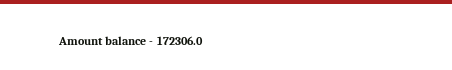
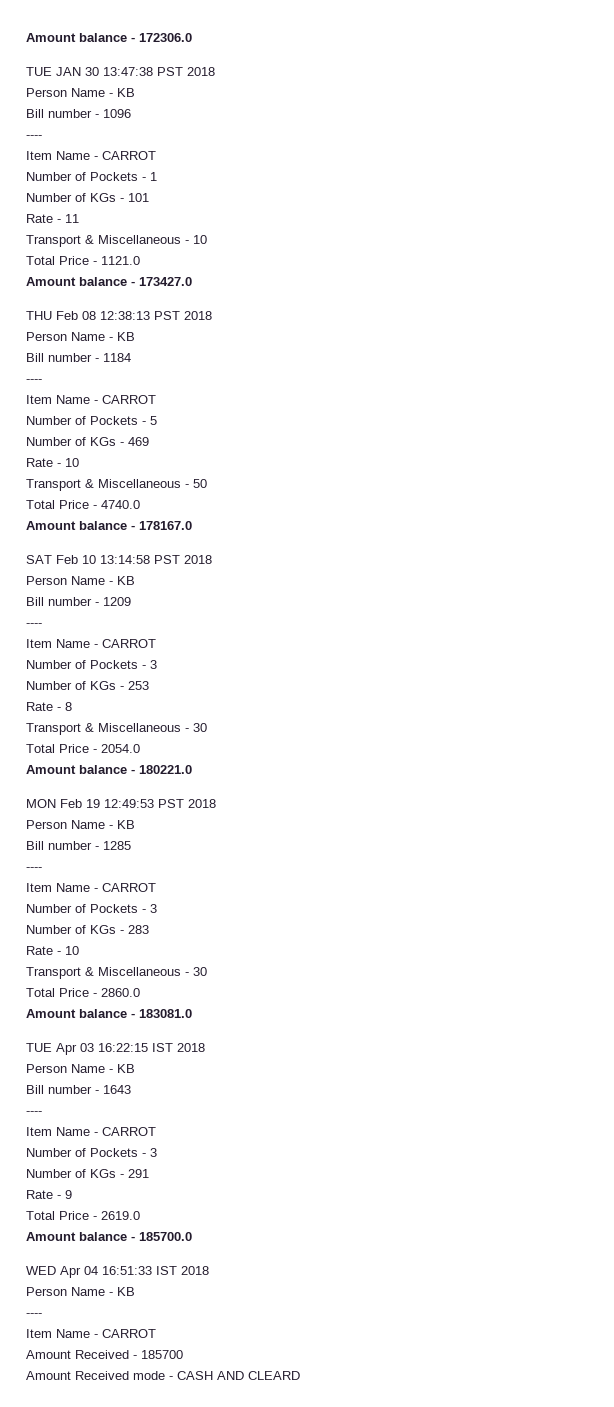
(203, 40) none -> [26,67,215,76] [26,88,135,97] [26,109,131,118] [26,135,42,139] [26,151,156,160] [26,172,157,181] [26,193,149,202] [26,214,79,223] [26,235,207,247] [26,256,140,265] [26,277,192,286] [26,311,212,320] [26,332,135,341] [26,353,131,362] [26,379,42,383] [26,395,156,404] [26,416,157,425] [26,437,149,446] [26,458,79,467] [26,479,207,491] [26,500,140,509] [26,521,192,530] [26,555,212,564] [26,576,135,585] [26,597,131,606] [26,623,42,627] [26,639,156,648] [26,660,157,669] [26,681,149,690] [26,702,72,711] [26,723,207,735] [26,744,140,753] [26,765,192,774] [26,799,216,808] [26,820,135,829] [26,841,131,850] [26,867,42,871] [26,883,156,892] [26,904,157,913] [26,925,149,934] [26,946,79,955] [26,967,207,979] [26,988,140,997] [26,1009,192,1018] [26,1043,205,1055] [26,1064,135,1073] [26,1085,131,1094] [26,1111,42,1115] [26,1127,156,1136] [26,1148,157,1157] [26,1169,149,1178] [26,1190,72,1199] [26,1211,140,1220] [26,1232,192,1241] [26,1266,209,1278] [26,1287,135,1296] [26,1313,42,1317] [26,1329,156,1338] [26,1350,183,1359] [26,1371,300,1380] // TUE JAN 30 13:47:38 PST 2018 // Person Name - KB // Bill number - 1096 // ---- // Item Name - CARROT // Number of Pockets - 1 // Number of KGs - 101 // Rate - 11 // Transport & Miscellaneous - 10 // Total Price - 1121.0 // Amount balance - 173427.0 // THU Feb 08 12:38:13 PST 2018 // Person Name - KB // Bill number - 1184 // ---- // Item Name - CARROT // Number of Pockets - 5 // Number of KGs - 469 // Rate - 10 // Transport & Miscellaneous - 50 // Total Price - 4740.0 // Amount balance - 178167.0 // SAT Feb 10 13:14:58 PST 2018 // Person Name - KB // Bill number - 1209 // ---- // Item Name - CARROT // Number of Pockets - 3 // Number of KGs - 253 // Rate - 8 // Transport & Miscellaneous - 30 // Total Price - 2054.0 // Amount balance - 180221.0 // MON Feb 19 12:49:53 PST 2018 // Person Name - KB // Bill number - 1285 // ---- // Item Name - CARROT // Number of Pockets - 3 // Number of KGs - 283 // Rate - 10 // Transport & Miscellaneous - 30 // Total Price - 2860.0 // Amount balance - 183081.0 // TUE Apr 03 16:22:15 IST 2018 // Person Name - KB // Bill number - 1643 // ---- // Item Name - CARROT // Number of Pockets - 3 // Number of KGs - 291 // Rate - 9 // Total Price - 2619.0 // Amount balance - 185700.0 // WED Apr 04 16:51:33 IST 2018 // Person Name - KB // ---- // Item Name - CARROT // Amount Received - 185700 // Amount Received mode - CASH AND CLEARD

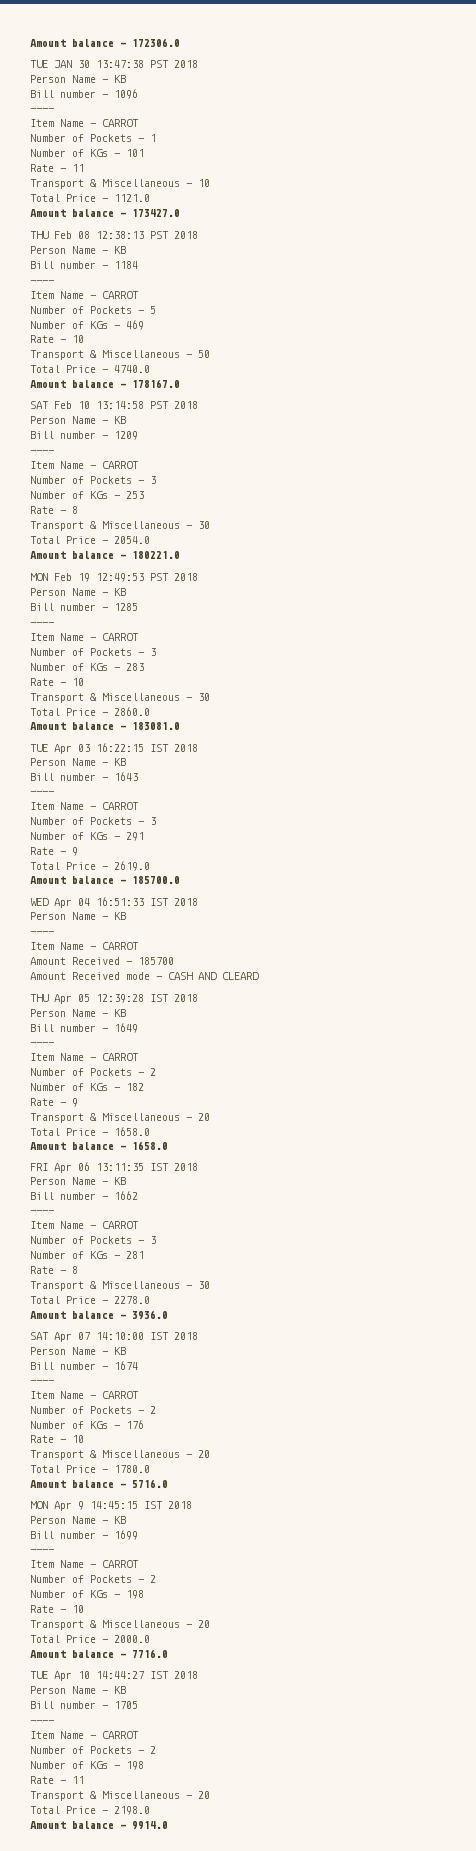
(300, 1375) none -> [30,994,198,1004] [30,1009,126,1017] [30,1023,138,1033] [30,1042,54,1046] [30,1053,139,1061] [30,1068,156,1076] [30,1083,144,1091] [30,1098,78,1107] [30,1113,210,1123] [30,1127,150,1136] [30,1141,168,1150] [30,1162,198,1173] [30,1177,126,1185] [30,1191,138,1200] [30,1210,54,1214] [30,1221,139,1229] [30,1236,156,1244] [30,1251,144,1259] [30,1266,78,1274] [30,1281,210,1291] [30,1296,150,1304] [30,1310,168,1320] [30,1332,198,1342] [30,1347,126,1355] [30,1361,138,1370] [30,1380,54,1384] [30,1391,139,1399] [30,1406,156,1414] [30,1420,144,1429] [30,1435,84,1443] [30,1450,210,1460] [30,1465,150,1473] [30,1479,168,1488] [30,1501,192,1511] [30,1516,126,1524] [30,1530,138,1540] [30,1549,54,1553] [30,1560,139,1568] [30,1575,156,1583] [30,1590,144,1599] [30,1605,84,1613] [30,1620,210,1630] [30,1635,150,1643] [30,1649,168,1658] [30,1671,198,1681] [30,1686,126,1694] [30,1701,138,1709] [30,1720,54,1724] [30,1731,139,1739] [30,1746,156,1754] [30,1761,144,1770] [30,1776,84,1784] [30,1791,210,1801] [30,1806,150,1815] [30,1821,168,1830] // THU Apr 05 12:39:28 IST 2018 // Person Name - KB // Bill number - 1649 // ---- // Item Name - CARROT // Number of Pockets - 2 // Number of KGs - 182 // Rate - 9 // Transport & Miscellaneous - 20 // Total Price - 1658.0 // Amount balance - 1658.0 // FRI Apr 06 13:11:35 IST 2018 // Person Name - KB // Bill number - 1662 // ---- // Item Name - CARROT // Number of Pockets - 3 // Number of KGs - 281 // Rate - 8 // Transport & Miscellaneous - 30 // Total Price - 2278.0 // Amount balance - 3936.0 // SAT Apr 07 14:10:00 IST 2018 // Person Name - KB // Bill number - 1674 // ---- // Item Name - CARROT // Number of Pockets - 2 // Number of KGs - 176 // Rate - 10 // Transport & Miscellaneous - 20 // Total Price - 1780.0 // Amount balance - 5716.0 // MON Apr 9 14:45:15 IST 2018 // Person Name - KB // Bill number - 1699 // ---- // Item Name - CARROT // Number of Pockets - 2 // Number of KGs - 198 // Rate - 10 // Transport & Miscellaneous - 20 // Total Price - 2000.0 // Amount balance - 7716.0 // TUE Apr 10 14:44:27 IST 2018 // Person Name - KB // Bill number - 1705 // ---- // Item Name - CARROT // Number of Pockets - 2 // Number of KGs - 198 // Rate - 11 // Transport & Miscellaneous - 20 // Total Price - 2198.0 // Amount balance - 9914.0

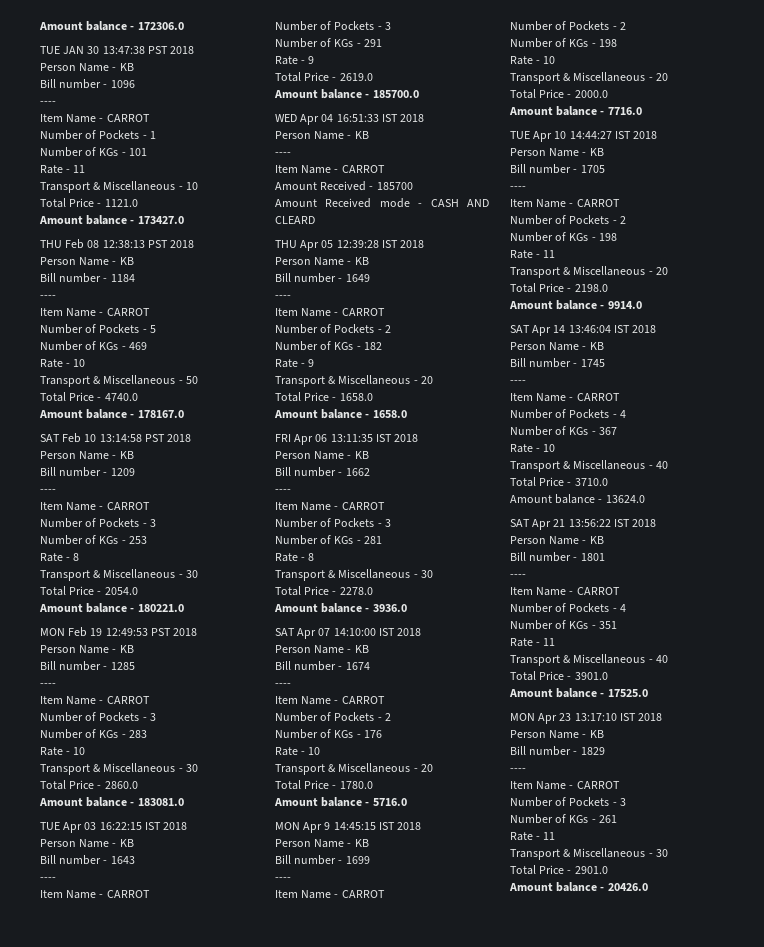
(168, 1825) none -> [510,325,657,336] [510,342,604,351] [510,358,605,368] [510,380,526,384] [510,393,620,402] [510,409,626,419] [510,426,617,436] [510,444,556,453] [510,460,668,472] [510,477,608,487] [510,494,645,504] [510,519,657,530] [510,536,604,545] [510,552,605,562] [510,574,526,578] [510,587,620,596] [510,603,626,613] [510,620,617,630] [510,638,556,647] [510,654,668,666] [510,671,608,681] [509,688,648,698] [510,713,663,724] [510,730,604,739] [510,746,605,756] [510,768,526,772] [510,781,620,790] [510,797,626,807] [510,814,617,824] [510,832,556,841] [510,848,668,860] [510,865,608,875] [509,882,648,892] // SAT Apr 14 13:46:04 IST 2018 // Person Name - KB // Bill number - 1745 // ---- // Item Name - CARROT // Number of Pockets - 4 // Number of KGs - 367 // Rate - 10 // Transport & Miscellaneous - 40 // Total Price - 3710.0 // Amount balance - 13624.0 // SAT Apr 21 13:56:22 IST 2018 // Person Name - KB // Bill number - 1801 // ---- // Item Name - CARROT // Number of Pockets - 4 // Number of KGs - 351 // Rate - 11 // Transport & Miscellaneous - 40 // Total Price - 3901.0 // Amount balance - 17525.0 // MON Apr 23 13:17:10 IST 2018 // Person Name - KB // Bill number - 1829 // ---- // Item Name - CARROT // Number of Pockets - 3 // Number of KGs - 261 // Rate - 11 // Transport & Miscellaneous - 30 // Total Price - 2901.0 // Amount balance - 20426.0

